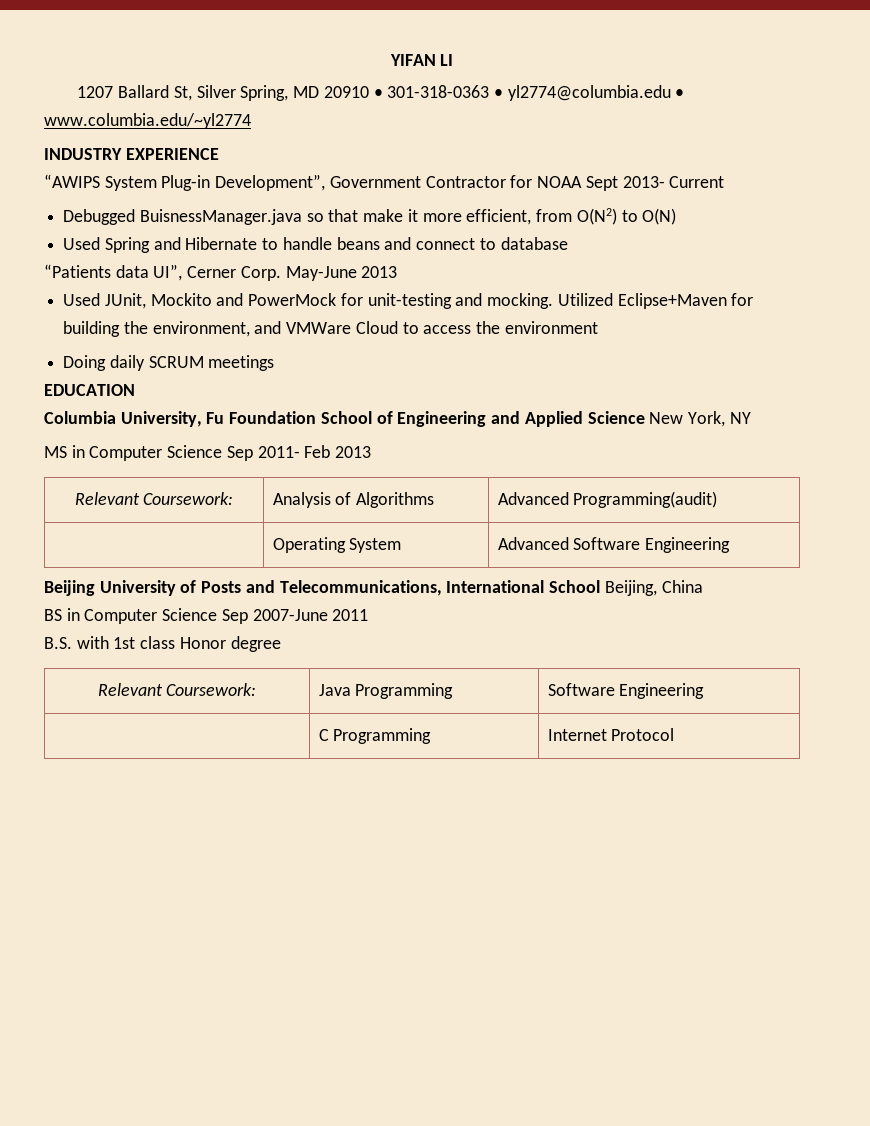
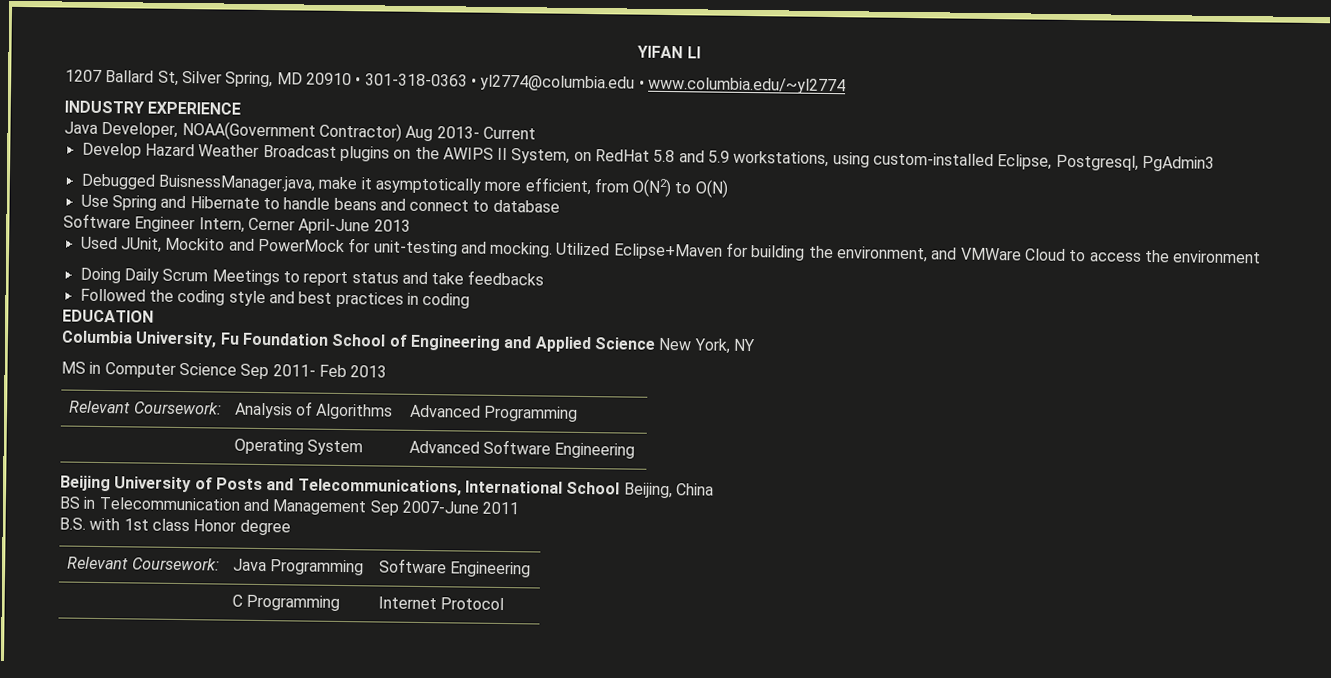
[44,174,725,191] [63,209,359,225] “AWIPS System Plug-in Development”, Government Contractor for NOAA Sept 2013- Current // Debugged BuisnessManager.java so that -> [64,120,536,142] [81,142,1216,172] [80,173,315,192] Java Developer, NOAA(Government Contractor) Aug 2013- Current // Develop Hazard Weather Broadcast plugins on the AWIPS II System, on RedHat 5.8 and 5.9 workstations, using custom-installed Eclipse, Postgresql, PgAdmin3 // Debugged BuisnessManager.java,
(418, 215) none -> [374,177,481,194] asymptotically
[63,237,101,250] Used -> [80,194,109,208] Use
[44,264,357,281] “Patients data UI”, Cerner Corp. May-June -> [63,213,371,235] Software Engineer Intern, Cerner April-June
[109,355,275,371] daily SCRUM meetings -> [123,268,545,287] [79,288,471,309] Daily Scrum Meetings to report status and take feedbacks // Followed the coding style and best practices in coding
[573,491,718,508] Programming(audit) -> [483,405,579,422] Programming
[84,608,218,624] Computer Science -> [98,496,367,516] Telecommunication and Management

